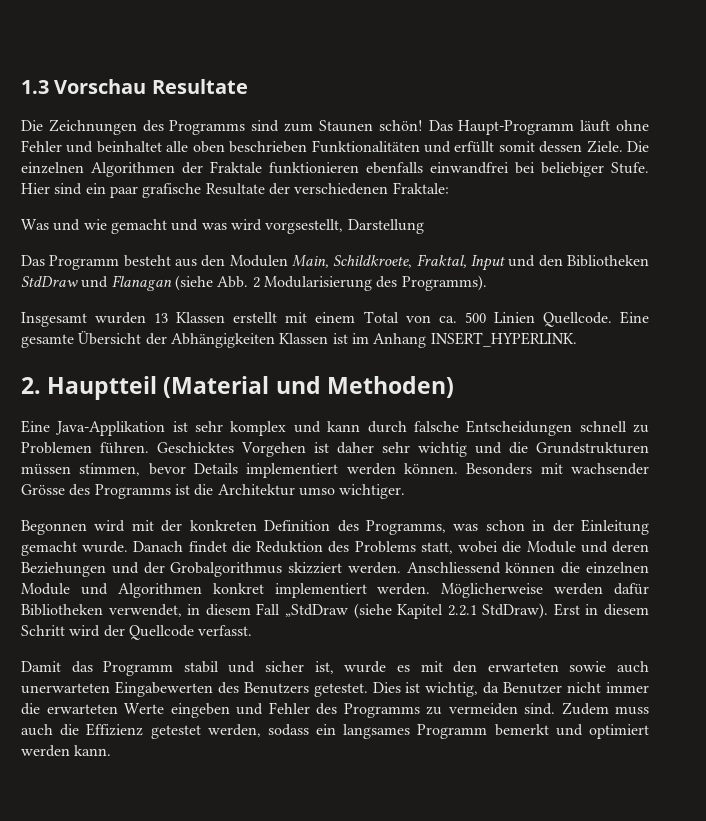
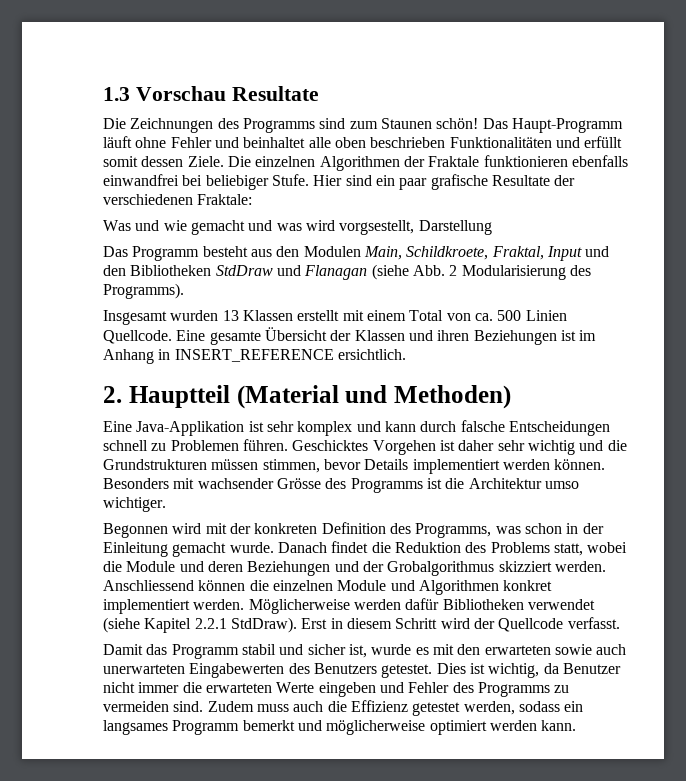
[170,332,577,348] Abhängigkeiten Klassen ist im Anhang INSERT_HYPERLINK. -> [354,330,597,345] [103,349,406,364] Klassen und ihren Beziehungen ist im Anhang in INSERT_REFERENCE ersichtlich.
[108,603,348,617] verwendet, in diesem Fall „StdDraw -> [527,599,595,610] verwendet
(583, 730) none -> [326,720,426,735] möglicherweise

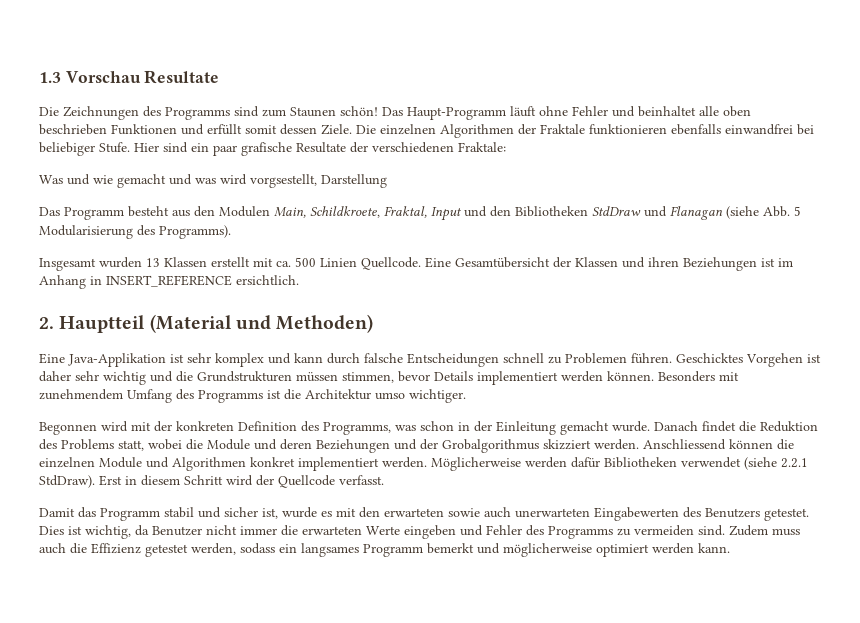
[449,137,552,148] Funktionalitäten -> [111,124,177,135] Funktionen
[449,265,458,276] 2 -> [794,206,801,216] 5
[366,310,471,321] einem Total von -> (273, 262) none
[209,327,327,345] gesamte Übersicht -> [455,257,550,268] Gesamtübersicht
[197,478,321,489] wachsender Grösse -> [39,389,172,403] zunehmendem Umfang
[144,618,192,633] Kapitel -> (777, 463) none

